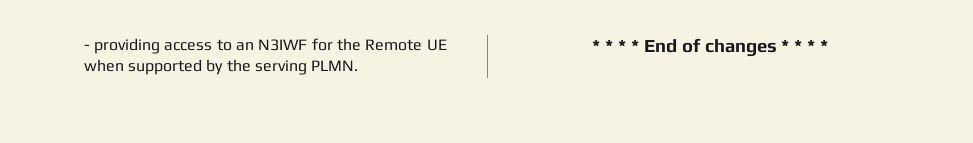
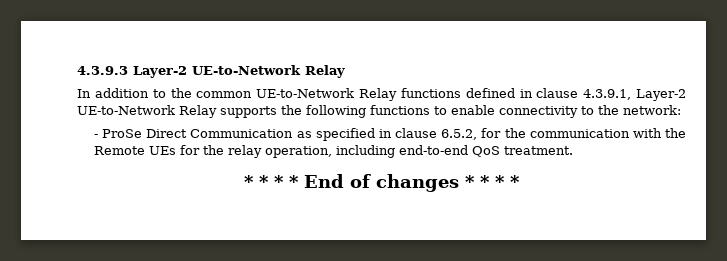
[83,38,447,54] [83,59,359,75] - providing access to an N3IWF for the Remote UE when supported by the serving PLMN. -> [77,65,345,78] [77,88,686,101] [77,105,681,118] [93,128,686,141] [93,145,573,158] 4.3.9.3 Layer-2 UE-to-Network Relay // In addition to the common UE-to-Network Relay functions defined in clause 4.3.9.1, Layer-2 UE-to-Network Relay supports the following functions to enable connectivity to the network: // - ProSe Direct Communication as specified in clause 6.5.2, for the communication with the Remote UEs for the relay operation, including end-to-end QoS treatment.

